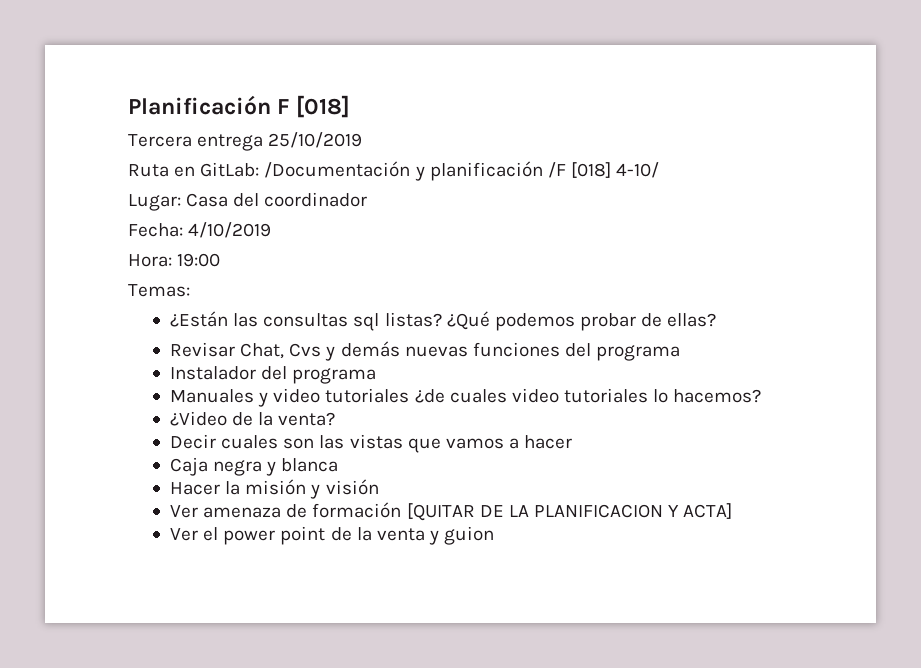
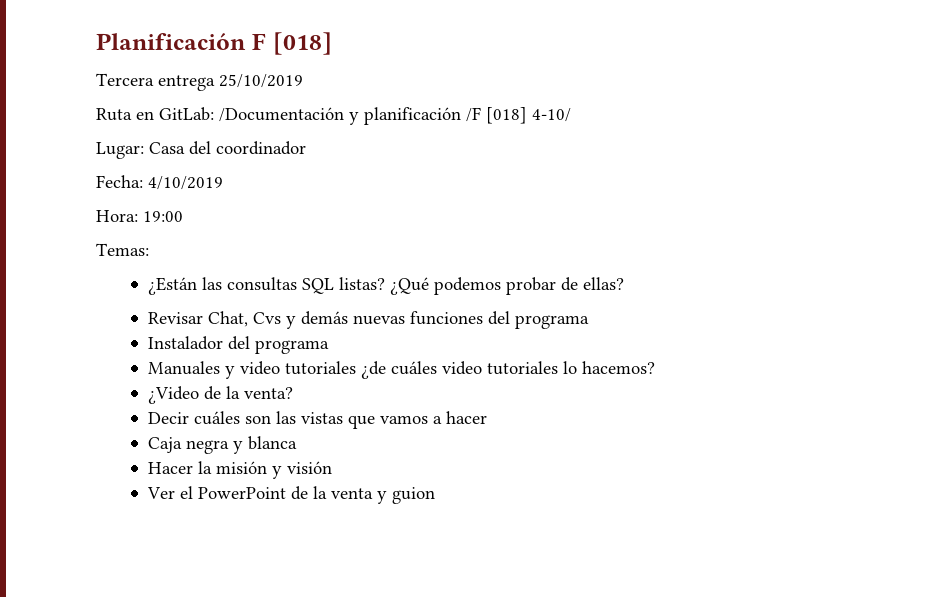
[353,313,380,331] sql -> [302,278,335,294] SQL
[449,389,507,403] cuales -> [391,361,438,375] cuáles
[221,435,279,449] cuales -> [194,411,241,425] cuáles
[170,502,733,521] // Ver amenaza de formación [QUITAR DE LA PLANIFICACION Y ACTA] -> (333, 467) none
[223,526,326,545] power point -> [198,487,287,499] PowerPoint

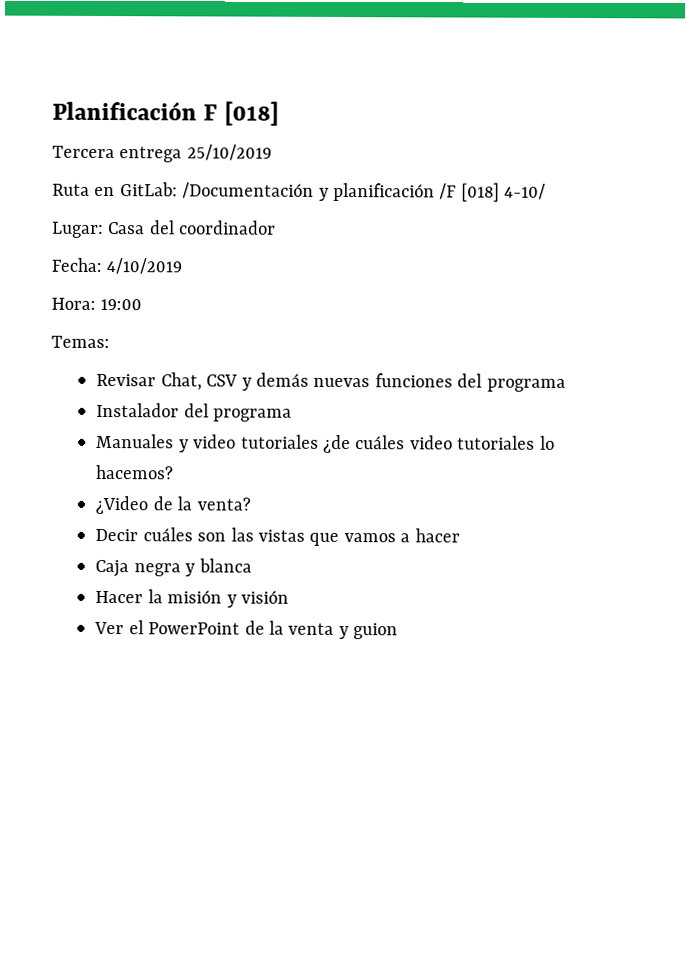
[148,277,625,295] // ¿Están las consultas SQL listas? ¿Qué podemos probar de ellas? -> (110, 342) none
[253,312,282,324] Cvs -> [206,374,239,387] CSV

